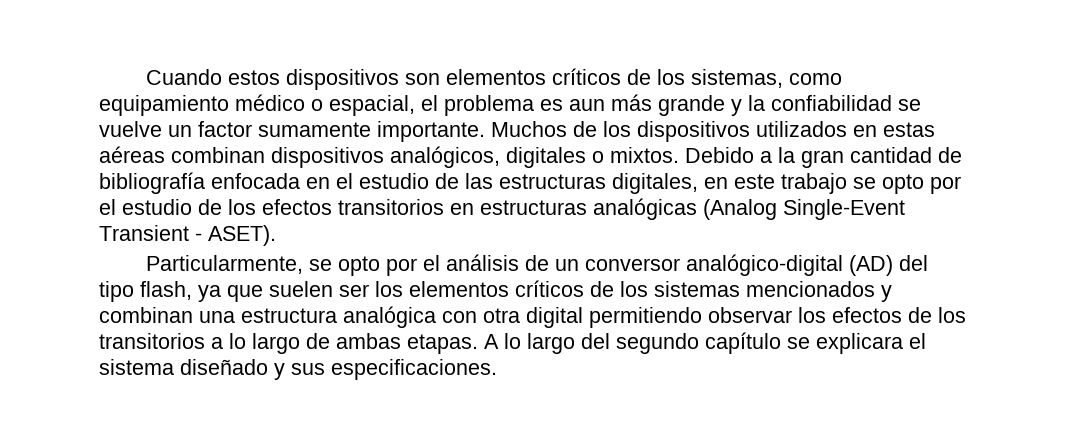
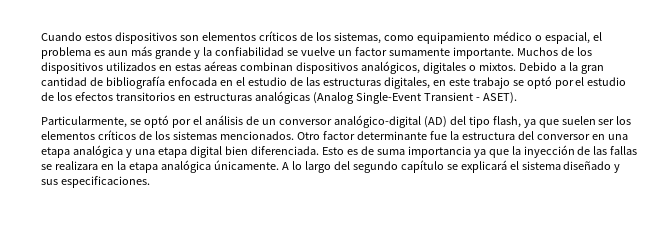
[882,174,924,194] opto -> [526,76,552,89] optó
[338,256,381,276] opto -> [143,115,169,128] optó
[746,281,892,302] [99,306,966,328] [99,333,478,354] mencionados y combinan una estructura analógica con otra digital permitiendo observar los efectos de los transitorios a lo largo de ambas etapas. -> [219,131,628,140] [41,145,638,158] [41,160,279,173] mencionados. Otro factor determinante fue la estructura del conversor en una etapa analógica y una etapa digital bien diferenciada. Esto es de suma importancia ya que la inyección de las fallas se realizara en la etapa analógica únicamente.
[816,333,903,354] explicara -> [460,160,507,173] explicará

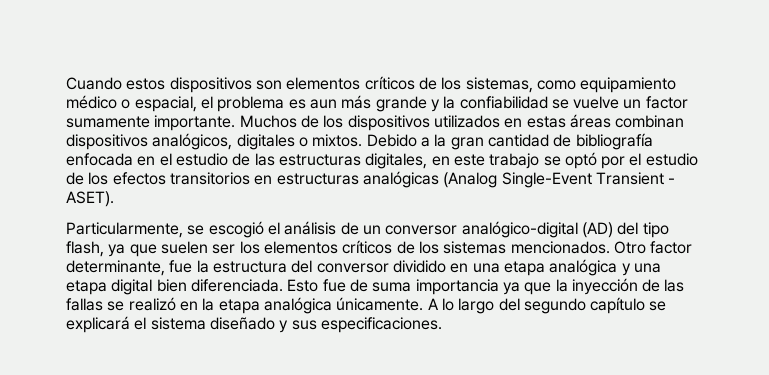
[203,61,237,71] aéreas -> [569,114,611,128] áreas
[143,115,191,128] optó por -> [208,221,264,238] escogió
[356,131,427,140] determinante -> [66,260,165,276] determinante,
(590, 137) none -> [392,260,446,273] dividido
[346,149,358,155] es -> [322,279,346,292] fue
[54,161,98,170] realizara -> [128,297,176,311] realizó

